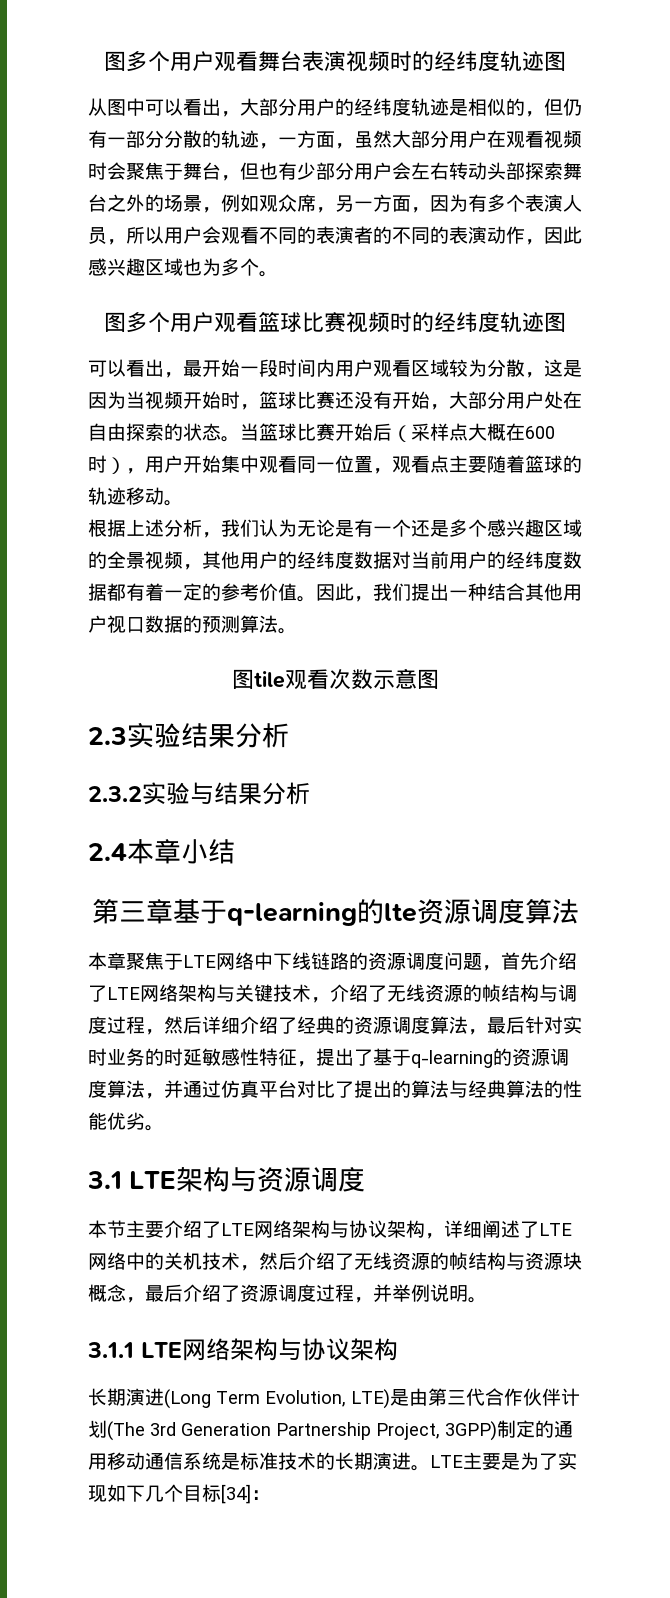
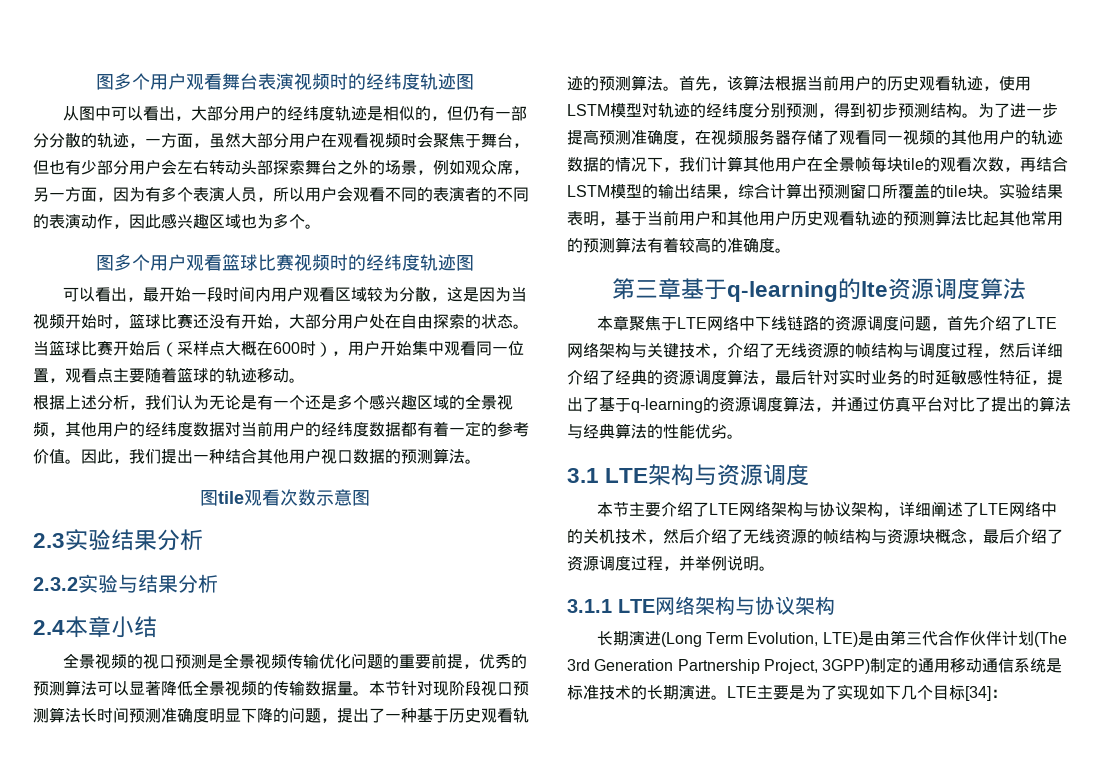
(235, 851) none -> [62,653,527,669] [33,680,529,696] [33,707,529,723] [567,75,1031,91] [567,102,1058,118] [567,129,1063,145] [567,156,1068,172] [567,183,1063,199] [567,210,1063,226] [567,237,791,253] // 全景视频的视口预测是全景视频传输优化问题的重要前提，优秀的预测算法可以显著降低全景视频的传输数据量。本节针对现阶段视口预测算法长时间预测准确度明显下降的问题，提出了一种基于历史观看轨迹的预测算法。首先，该算法根据当前用户的历史观看轨迹，使用LSTM模型对轨迹的经纬度分别预测，得到初步预测结构。为了进一步提高预测准确度，在视频服务器存储了观看同一视频的其他用户的轨迹数据的情况下，我们计算其他用户在全景帧每块tile的观看次数，再结合LSTM模型的输出结果，综合计算出预测窗口所覆盖的tile块。实验结果表明，基于当前用户和其他用户历史观看轨迹的预测算法比起其他常用的预测算法有着较高的准确度。

